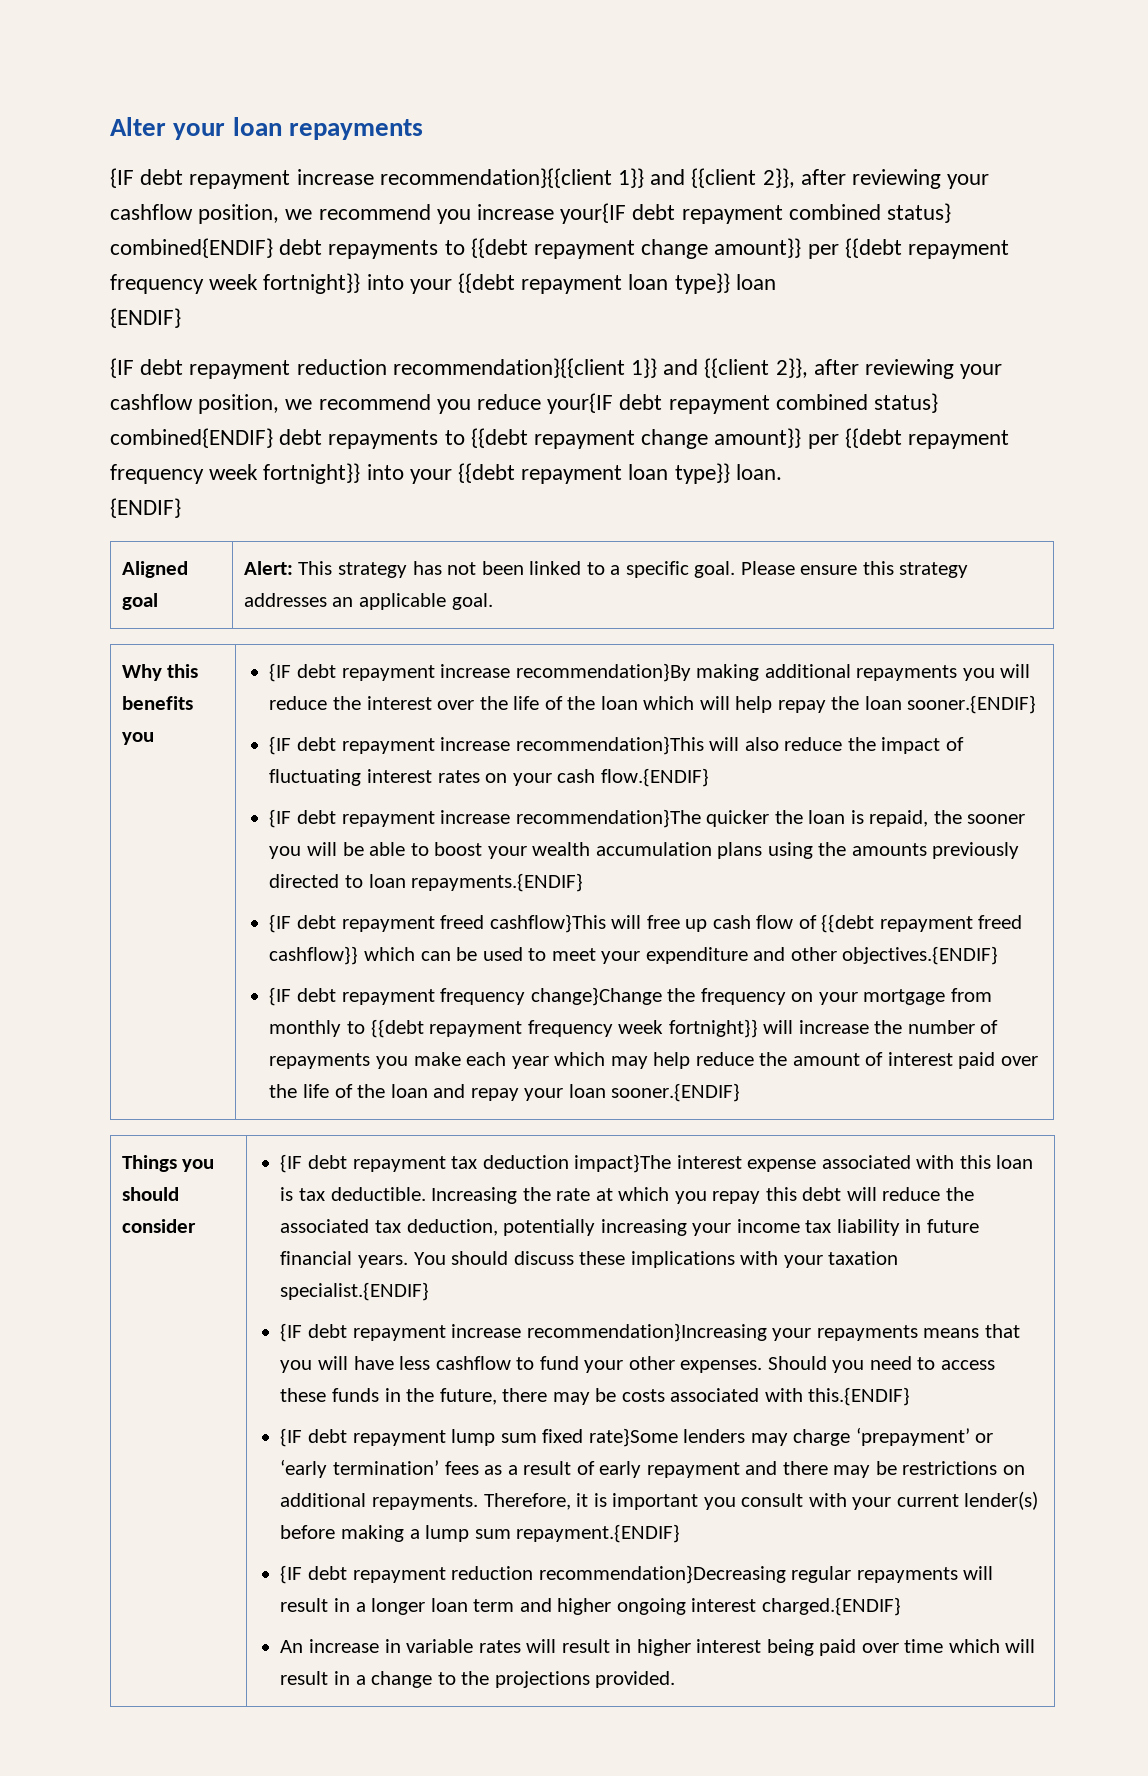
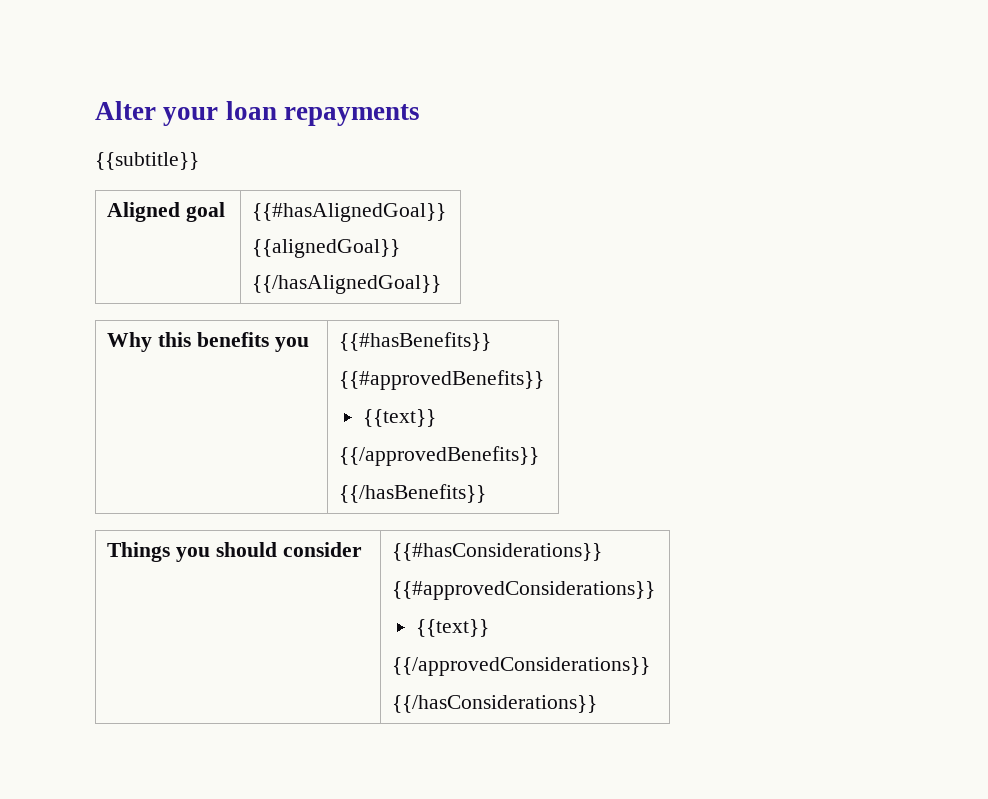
[110,168,990,189] [110,203,952,224] [110,238,1010,259] [110,273,776,294] [110,308,181,328] [110,358,1003,379] [110,393,939,414] [110,428,1010,449] [110,463,782,484] [110,498,181,518] [121,561,188,578] [121,593,158,610] [243,561,969,578] [243,593,493,610] [121,664,199,681] [121,696,193,710] [121,732,154,745] [269,663,1031,682] [269,695,1037,714] [269,736,964,755] [269,768,709,787] [269,809,1026,828] [269,842,1020,859] [269,873,584,892] [269,914,1023,933] [269,946,999,965] [269,987,992,1006] [269,1019,999,1038] [269,1052,1038,1069] [269,1083,741,1102] [121,1155,215,1172] [121,1187,179,1201] [121,1219,196,1233] [280,1154,1034,1173] [280,1187,974,1204] [280,1219,979,1236] [280,1251,899,1268] [280,1282,430,1301] [280,1323,1020,1342] [280,1356,995,1373] [280,1387,911,1406] [280,1427,994,1447] [280,1459,1025,1478] [280,1491,1039,1510] [280,1524,681,1543] [280,1565,994,1584] [280,1597,901,1616] [280,1639,1036,1656] [280,1671,676,1688] {IF debt repayment increase recommendation}{{client 1}} and {{client 2}}, after reviewing your cashflow position, we recommend you increase your{IF debt repayment combined status} combined{ENDIF} debt repayments to {{debt repayment change amount}} per {{debt repayment frequency week fortnight}} into your {{debt repayment loan type}} loan // {ENDIF} // {IF debt repayment reduction recommendation}{{client 1}} and {{client 2}}, after reviewing your cashflow position, we recommend you reduce your{IF debt repayment combined status} combined{ENDIF} debt repayments to {{debt repayment change amount}} per {{debt repayment frequency week fortnight}} into your {{debt repayment loan type}} loan. // {ENDIF} // Aligned goal | Alert: This strategy has not been linked to a specific goal. Please ensure this strategy addresses an applicable goal. // Why this benefits you | {IF debt repayment increase recommendation}By making additional repayments you will reduce the interest over the life of the loan which will help repay the loan sooner.{ENDIF} // {IF debt repayment increase recommendation}This will also reduce the impact of fluctuating interest rates on your cash flow.{ENDIF} // {IF debt repayment increase recommendation}The quicker the loan is repaid, the sooner you will be able to boost your wealth accumulation plans using the amounts previously directed to loan repayments.{ENDIF} // {IF debt repayment freed cashflow}This will free up cash flow of {{debt repayment freed cashflow}} which can be used to meet your expenditure and other objectives.{ENDIF} // {IF debt repayment frequency change}Change the frequency on your mortgage from monthly to {{debt repayment frequency week fortnight}} will increase the number of repayments you make each year which may help reduce the amount of interest paid over the life of the loan and repay your loan sooner.{ENDIF} // Things you should consider | {IF debt repayment tax deduction impact}The interest expense associated with this loan is tax deductible. Increasing the rate at which you repay this debt will reduce the associated tax deduction, potentially increasing your income tax liability in future financial years. You should discuss these implications with your taxation specialist.{ENDIF} // {IF debt repayment increase recommendation}Increasing your repayments means that you will have less cashflow to fund your other expenses. Should you need to access these funds in the future, there may be costs associated with this.{ENDIF} // {IF debt repayment lump sum fixed rate}Some lenders may charge ‘prepayment’ or ‘early termination’ fees as a result of early repayment and there may be restrictions on additional repayments. Therefore, it is important you consult with your current lender(s) before making a lump sum repayment.{ENDIF} // {IF debt repayment reduction recommendation}Decreasing regular repayments will result in a longer loan term and higher ongoing interest charged.{ENDIF} // An increase in variable rates will result in higher interest being paid over time which will result in a change to the projections provided. -> [95,152,199,170] [107,202,226,222] [252,203,447,222] [252,239,401,258] [252,275,442,294] [107,332,309,352] [339,332,492,351] [339,370,545,390] [363,409,437,427] [339,446,540,466] [339,484,487,503] [107,542,362,562] [392,543,603,561] [392,581,656,600] [416,619,490,637] [392,657,651,676] [392,695,598,713] {{subtitle}} // Aligned goal | {{#hasAlignedGoal}} // {{alignedGoal}} // {{/hasAlignedGoal}} // Why this benefits you | {{#hasBenefits}} // {{#approvedBenefits}} // {{text}} // {{/approvedBenefits}} // {{/hasBenefits}} // Things you should consider | {{#hasConsiderations}} // {{#approvedConsiderations}} // {{text}} // {{/approvedConsiderations}} // {{/hasConsiderations}}

